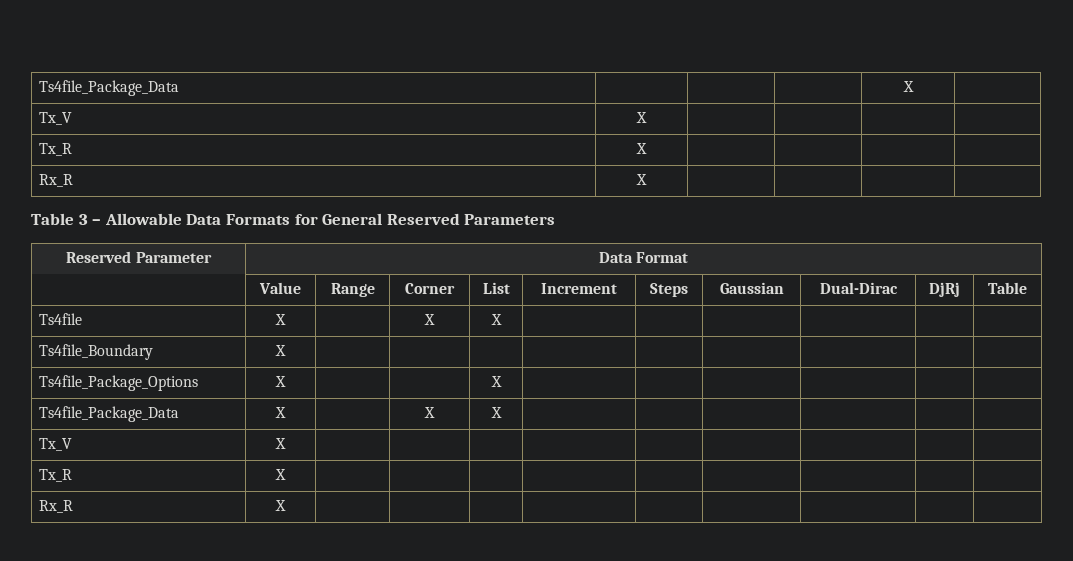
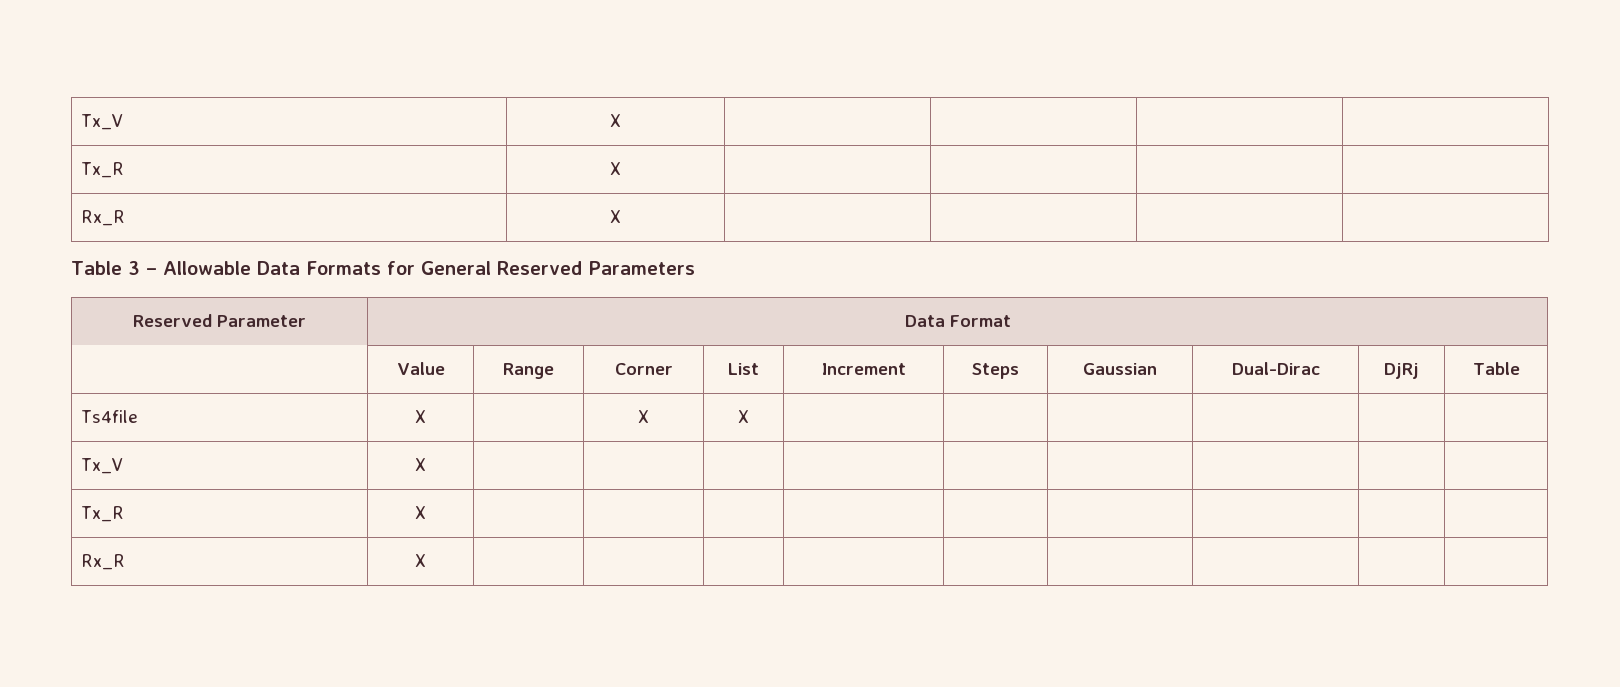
[38,80,179,96] [902,81,914,92] Ts4file_Package_Data | | | | X | // -> (81, 122) none
[38,344,153,360] [275,345,286,356] [38,375,198,391] [275,376,286,387] [490,376,502,387] [38,406,179,422] [275,407,286,418] [424,407,435,418] [490,407,502,418] // Ts4file_Boundary | X | | | | | | | | | // Ts4file_Package_Options | X | | | X | | | | | | // Ts4file_Package_Data | X | | X | X | | | | | | -> (749, 416) none

